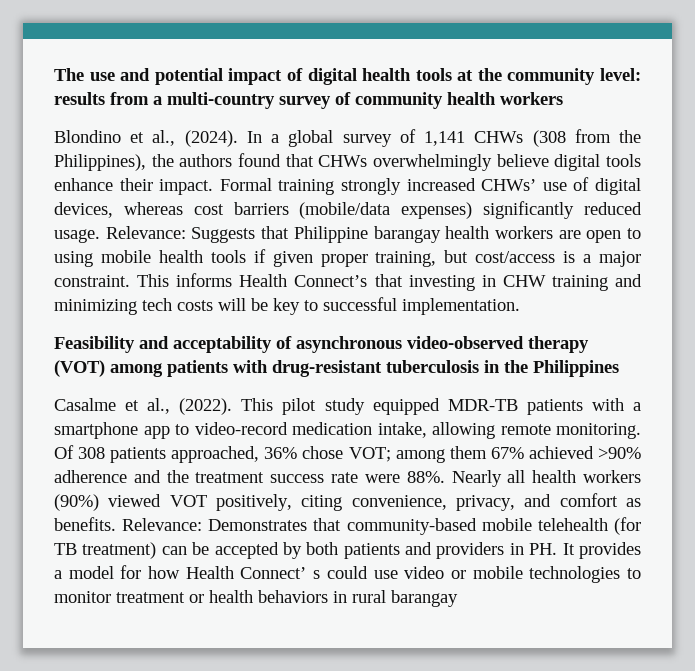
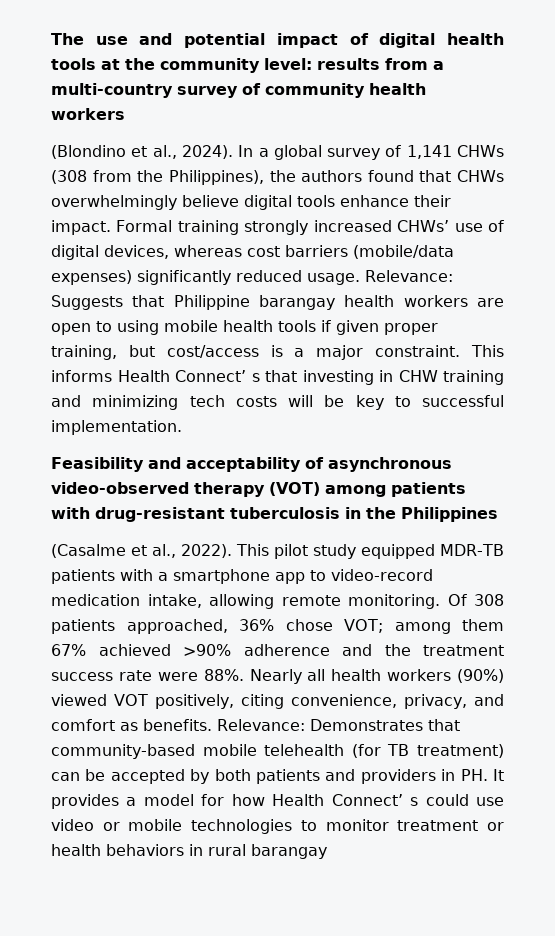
[54,130,238,147] Blondino et al., (2024). -> [51,145,233,159] (Blondino et al., 2024).
[294,275,368,287] Connect’s -> [175,370,260,382] Connect’ s
[54,398,233,415] Casalme et al., (2022). -> [51,544,233,558] (Casalme et al., 2022).

